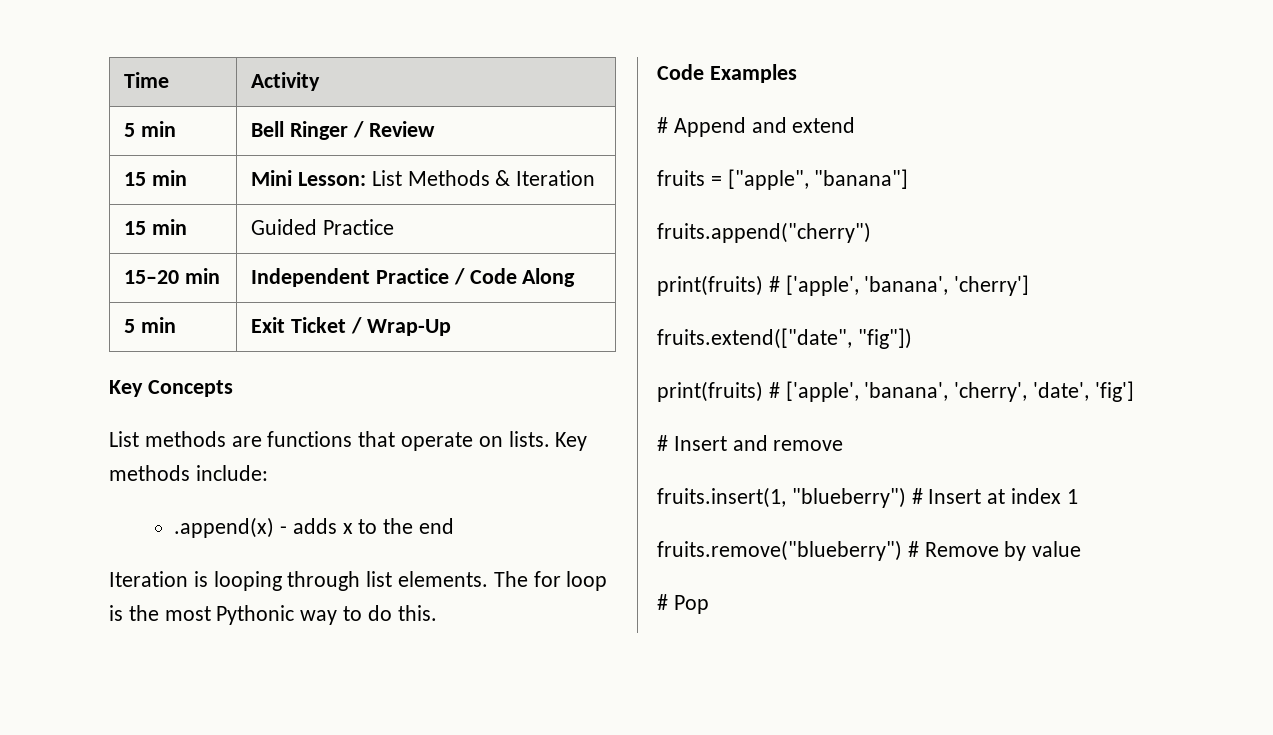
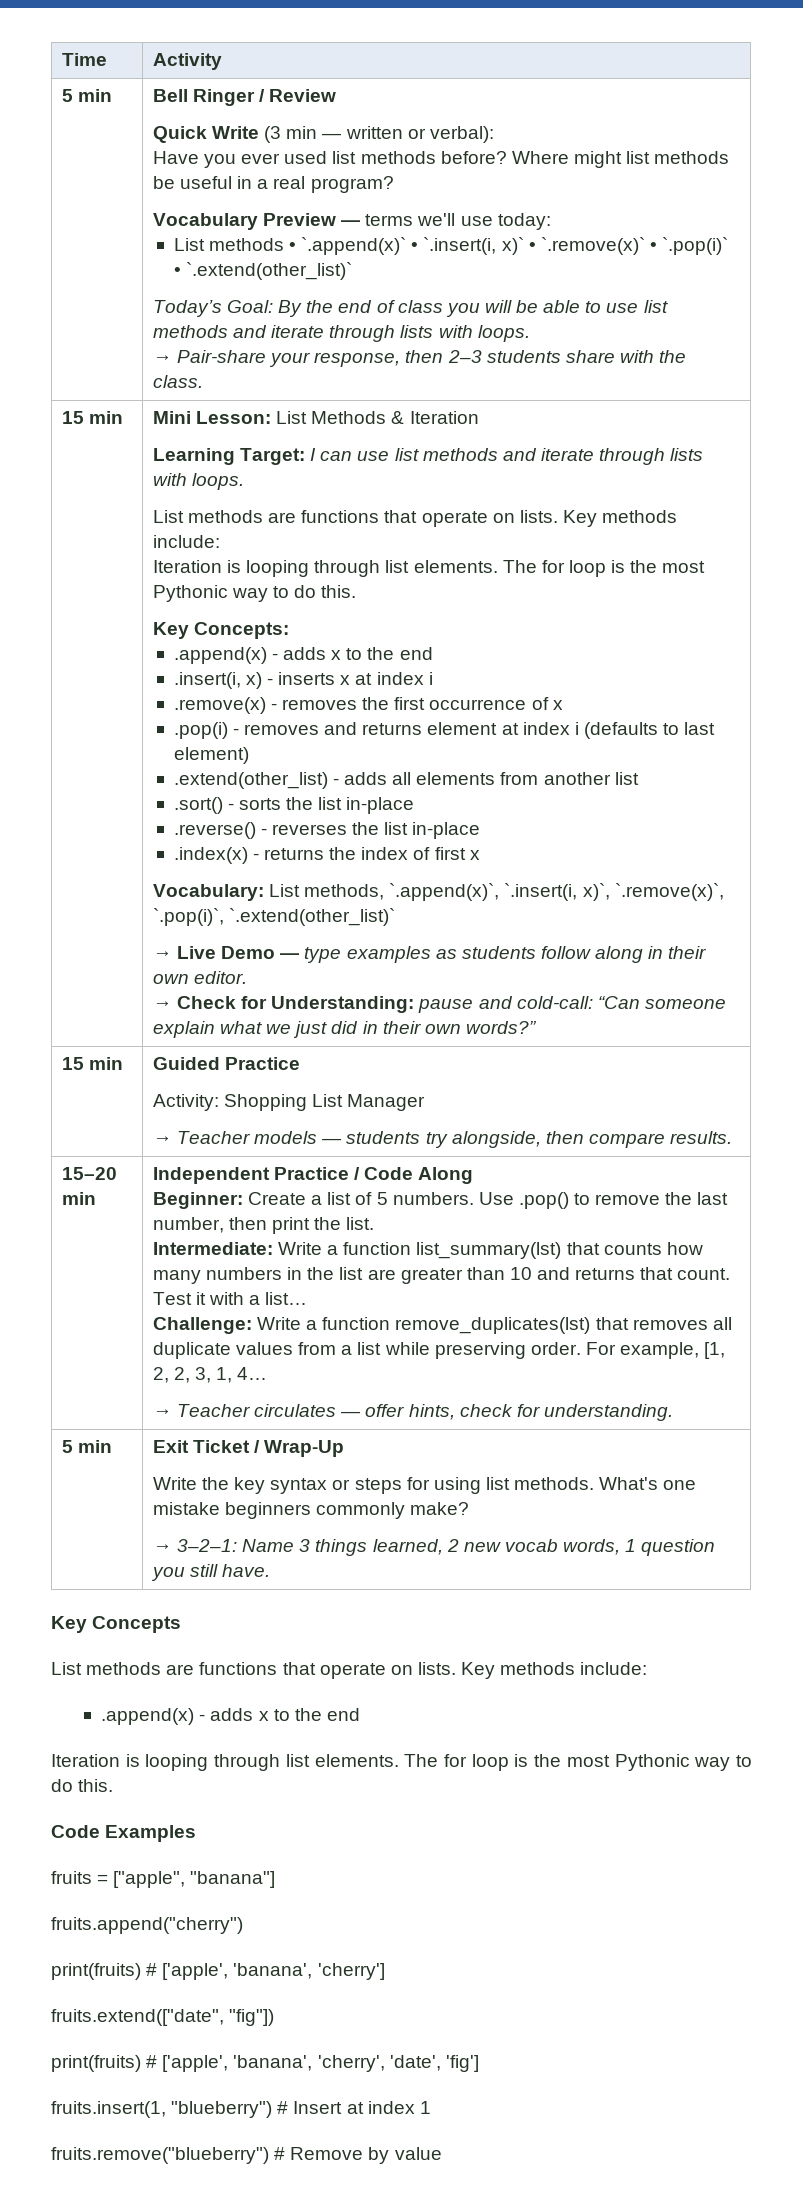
(435, 129) none -> [152,126,494,143] [152,151,730,168] [152,176,394,193] [152,213,551,230] [173,237,729,255] [173,262,352,280] [152,300,668,317] [152,325,530,342] [152,350,687,367] [152,375,203,388] // Quick Write (3 min — written or verbal): // Have you ever used list methods before? Where might list methods be useful in a real program? // Vocabulary Preview — terms we'll use today: // List methods • `.append(x)` • `.insert(i, x)` • `.remove(x)` • `.pop(i)` • `.extend(other_list)` // Today’s Goal: By the end of class you will be able to use list methods and iterate through lists with loops. // → Pair-share your response, then 2–3 students share with the class.
[124,219,188,235] [251,219,395,235] // 15 min | Guided Practice -> [152,448,704,465] [152,473,244,490] [152,510,678,527] [152,535,220,548] [152,560,706,577] [152,585,357,602] [152,622,289,639] [173,647,433,664] [173,672,433,689] [173,697,563,714] [173,722,716,739] [173,747,249,764] [173,772,639,789] [173,797,415,814] [173,822,481,839] [173,847,480,864] [152,883,724,901] [152,908,395,926] [152,946,707,963] [152,971,247,984] [152,996,726,1013] [152,1021,537,1038] [61,1057,123,1070] [152,1057,300,1070] [152,1094,426,1111] [152,1131,733,1148] // Learning Target: I can use list methods and iterate through lists with loops. // List methods are functions that operate on lists. Key methods include: // Iteration is looping through list elements. The for loop is the most Pythonic way to do this. // Key Concepts: // .append(x) - adds x to the end // .insert(i, x) - inserts x at index i // .remove(x) - removes the first occurrence of x // .pop(i) - removes and returns element at index i (defaults to last element) // .extend(other_list) - adds all elements from another list // .sort() - sorts the list in-place // .reverse() - reverses the list in-place // .index(x) - returns the index of first x // Vocabulary: List methods, `.append(x)`, `.insert(i, x)`, `.remove(x)`, `.pop(i)`, `.extend(other_list)` // → Live Demo — type examples as students follow along in their own editor. // → Check for Understanding: pause and cold-call: “Can someone explain what we just did in their own words?” // 15 min | Guided Practice // Activity: Shopping List Manager // → Teacher models — students try alongside, then compare results.
(576, 277) none -> [152,1192,729,1209] [152,1217,375,1234] [152,1242,703,1259] [152,1267,731,1284] [152,1292,308,1305] [152,1317,732,1334] [152,1342,726,1359] [152,1367,268,1383] [152,1404,673,1421] // Beginner: Create a list of 5 numbers. Use .pop() to remove the last number, then print the list. // Intermediate: Write a function list_summary(lst) that counts how many numbers in the list are greater than 10 and returns that count. Test it with a list… // Challenge: Write a function remove_duplicates(lst) that removes all duplicate values from a list while preserving order. For example, [1, 2, 2, 3, 1, 4… // → Teacher circulates — offer hints, check for understanding.
(451, 327) none -> [152,1477,697,1494] [152,1502,470,1519] [152,1539,716,1556] [150,1564,271,1581] // Write the key syntax or steps for using list methods. What's one mistake beginners commonly make? // → 3–2–1: Name 3 things learned, 2 new vocab words, 1 question you still have.
[657,117,856,137] // # Append and extend -> (197, 1833) none
[657,435,844,451] // # Insert and remove -> (479, 2063) none
[657,594,709,614] // # Pop -> (442, 2153) none

